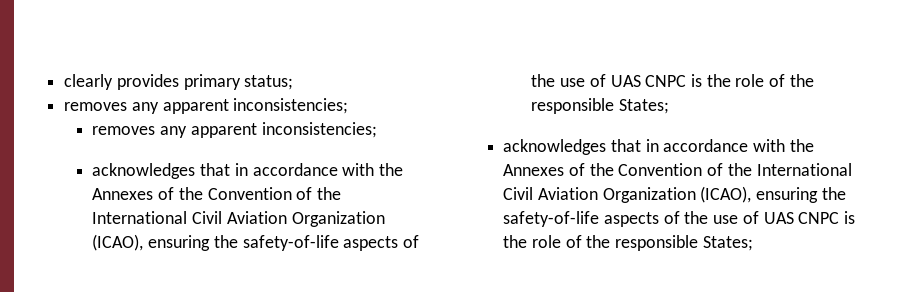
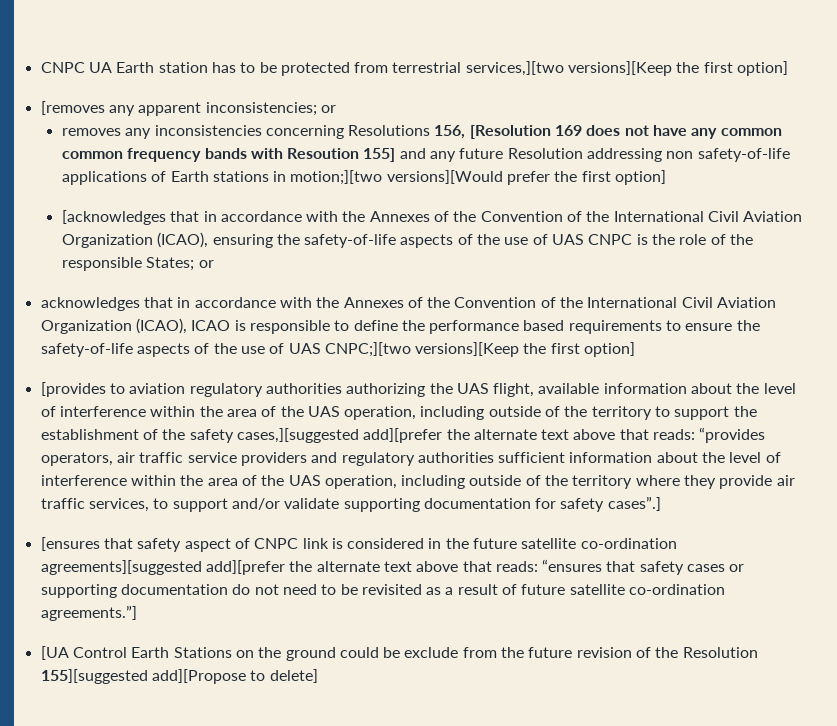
[64,74,294,90] [64,98,349,114] [92,122,377,138] [92,163,196,179] clearly provides primary status; // removes any apparent inconsistencies; // removes any apparent inconsistencies; // acknowledges -> [40,61,789,76] [40,101,336,116] [61,125,782,139] [61,148,790,162] [61,170,667,185] [61,210,166,225] CNPC UA Earth station has to be protected from terrestrial services,][two versions][Keep the first option] // [removes any apparent inconsistencies; or // removes any inconsistencies concerning Resolutions 156, [Resolution 169 does not have any common common frequency bands with Resoution 155] and any future Resolution addressing non safety-of-life applications of Earth stations in motion;][two versions][Would prefer the first option] // [acknowledges
(670, 106) none -> [198,260,214,268] or
[756,187,846,203] [503,211,856,227] [503,235,753,251] ensuring the safety-of-life aspects of the use of UAS CNPC is the role of the responsible States; -> [191,320,760,334] [40,342,636,357] [40,382,796,397] [40,406,757,420] [40,427,766,443] [40,452,781,466] [40,475,795,489] [40,496,661,512] [40,537,677,552] [40,559,745,575] [40,584,726,598] [40,605,137,621] [40,646,758,661] [40,669,318,684] ICAO is responsible to define the performance based requirements to ensure the safety-of-life aspects of the use of UAS CNPC;][two versions][Keep the first option] // [provides to aviation regulatory authorities authorizing the UAS flight, available information about the level of interference within the area of the UAS operation, including outside of the territory to support the establishment of the safety cases,][suggested add][prefer the alternate text above that reads: “provides operators, air traffic service providers and regulatory authorities sufficient information about the level of interference within the area of the UAS operation, including outside of the territory where they provide air traffic services, to support and/or validate supporting documentation for safety cases”.] // [ensures that safety aspect of CNPC link is considered in the future satellite co-ordination agreements][suggested add][prefer the alternate text above that reads: “ensures that safety cases or supporting documentation do not need to be revisited as a result of future satellite co-ordination agreements.”] // [UA Control Earth Stations on the ground could be exclude from the future revision of the Resolution 155][suggested add][Propose to delete]

